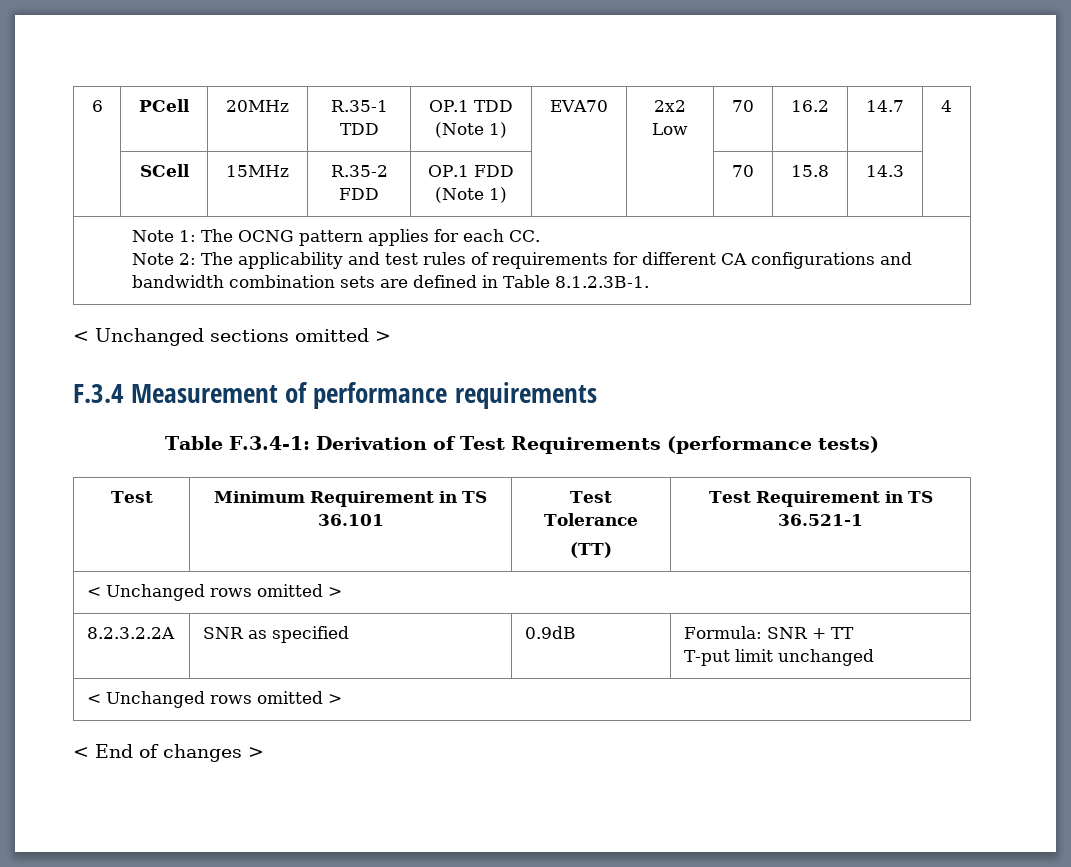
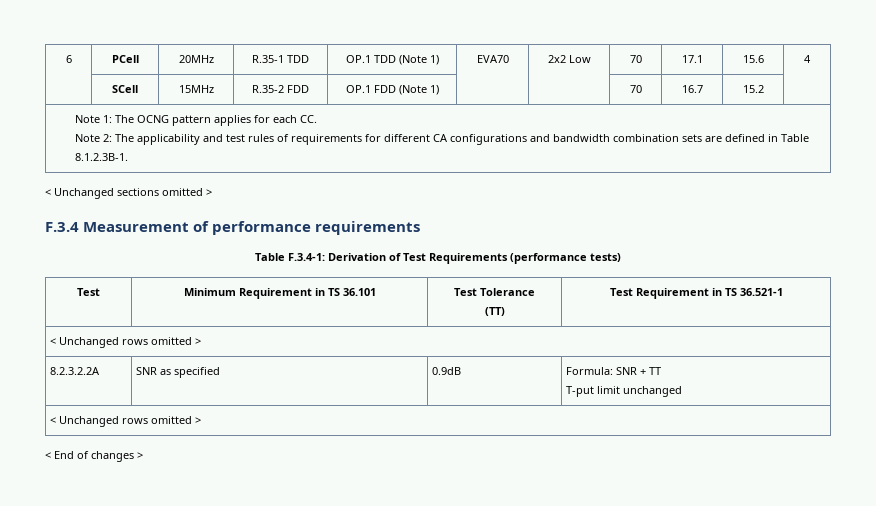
[791,100,829,112] [866,100,904,112] 16.2 | 14.7 -> [681,55,703,63] [742,55,764,63] 17.1 | 15.6
[791,165,829,177] [866,165,904,177] 15.8 | 14.3 -> [681,85,703,93] [742,85,764,93] 16.7 | 15.2

